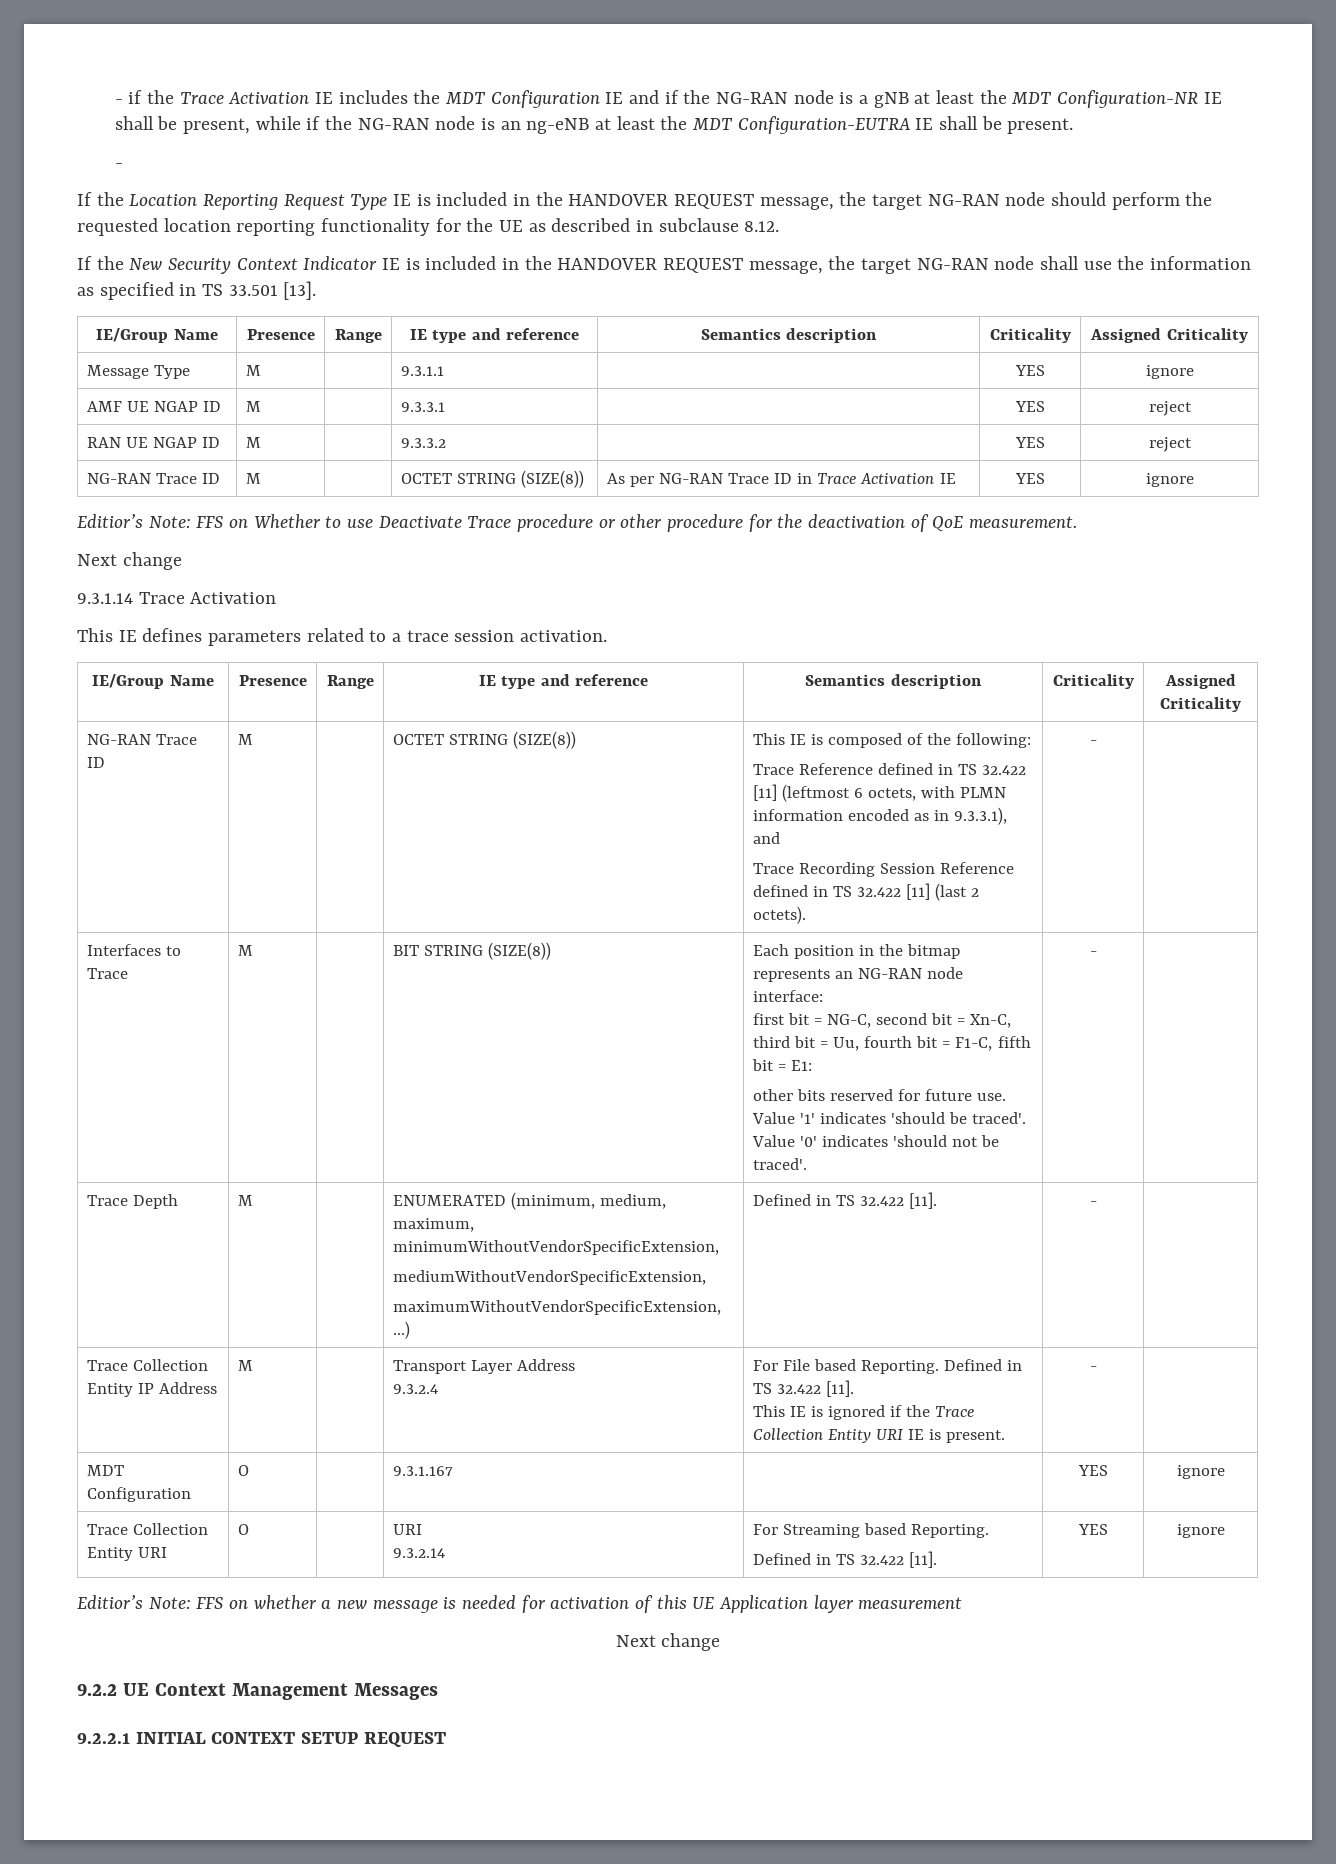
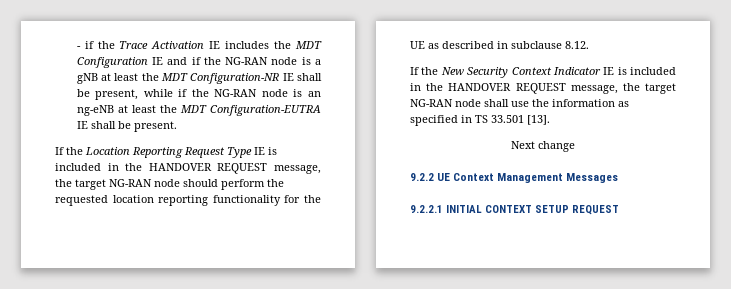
[114,163,123,168] // - -> (177, 126) none
[96,328,218,343] [246,329,315,340] [334,329,382,343] [410,328,579,343] [700,328,878,343] [989,328,1071,343] [1090,328,1248,343] [86,365,190,379] [245,365,261,376] [400,366,444,376] [1014,365,1045,376] [1145,365,1194,379] [86,401,221,412] [245,401,261,412] [400,402,445,412] [1014,401,1045,412] [1148,401,1192,416] [86,437,220,448] [245,437,261,448] [400,438,446,448] [1014,437,1045,448] [1148,437,1192,452] [86,473,220,484] [245,473,261,484] [400,470,584,488] [606,473,956,487] [1014,473,1045,484] [1145,473,1194,487] [77,514,1078,532] [77,552,182,570] [77,592,277,604] [77,628,608,646] [92,674,214,689] [238,675,307,686] [326,675,374,689] [479,674,648,689] [805,674,982,689] [1052,674,1134,689] [1164,674,1236,689] [1160,697,1241,712] [86,734,197,745] [86,757,105,768] [237,734,253,745] [392,731,576,749] [752,733,1032,748] [752,763,1027,775] [752,784,1007,802] [752,807,1008,825] [752,832,780,844] [752,862,1014,877] [752,883,980,901] [752,906,806,924] [1089,740,1097,745] [86,944,181,956] [86,968,128,979] [237,945,253,956] [392,942,551,960] [752,944,961,959] [752,967,963,982] [752,990,823,1002] [752,1013,1012,1028] [752,1036,1031,1051] [751,1059,812,1071] [752,1089,1007,1101] [751,1112,1027,1124] [751,1135,1000,1147] [752,1158,807,1170] [1089,951,1097,956] [86,1194,178,1209] [237,1195,253,1206] [392,1192,666,1210] [392,1218,474,1232] [392,1240,719,1255] [392,1270,706,1285] [392,1300,721,1315] [392,1321,410,1339] [752,1192,938,1209] [1089,1201,1097,1206] [86,1359,208,1371] [86,1382,217,1397] [237,1360,253,1371] [392,1359,575,1374] [392,1384,438,1394] [752,1359,1023,1374] [752,1380,854,1397] [752,1405,975,1420] [752,1428,1006,1443] [1089,1366,1097,1371] [86,1465,124,1476] [86,1487,191,1502] [237,1465,249,1476] [392,1466,453,1476] [1077,1465,1108,1476] [1176,1465,1225,1479] [86,1523,208,1535] [86,1547,167,1561] [237,1524,249,1535] [392,1524,422,1535] [392,1548,445,1558] [752,1523,989,1538] [752,1551,938,1568] [1077,1524,1108,1535] [1176,1524,1225,1538] [77,1595,963,1613] // IE/Group Name | Presence | Range | IE type and reference | Semantics description | Criticality | Assigned Criticality // Message Type | M | | 9.3.1.1 | | YES | ignore // AMF UE NGAP ID | M | | 9.3.3.1 | | YES | reject // RAN UE NGAP ID | M | | 9.3.3.2 | | YES | reject // NG-RAN Trace ID | M | | OCTET STRING (SIZE(8)) | As per NG-RAN Trace ID in Trace Activation IE | YES | ignore // Editior’s Note: FFS on Whether to use Deactivate Trace procedure or other procedure for the deactivation of QoE measurement. // Next change // 9.3.1.14 Trace Activation // This IE defines parameters related to a trace session activation. // IE/Group Name | Presence | Range | IE type and reference | Semantics description | Criticality | Assigned Criticality // NG-RAN Trace ID | M | | OCTET STRING (SIZE(8)) | This IE is composed of the following: // Trace Reference defined in TS 32.422 [11] (leftmost 6 octets, with PLMN information encoded as in 9.3.3.1), and // Trace Recording Session Reference defined in TS 32.422 [11] (last 2 octets). | - | // Interfaces to Trace | M | | BIT STRING (SIZE(8)) | Each position in the bitmap represents an NG-RAN node interface: // first bit = NG-C, second bit = Xn-C, third bit = Uu, fourth bit = F1-C, fifth bit = E1: // other bits reserved for future use. Value '1' indicates 'should be traced'. Value '0' indicates 'should not be traced'. | - | // Trace Depth | M | | ENUMERATED (minimum, medium, maximum, minimumWithoutVendorSpecificExtension, // mediumWithoutVendorSpecificExtension, // maximumWithoutVendorSpecificExtension, …) | Defined in TS 32.422 [11]. | - | // Trace Collection Entity IP Address | M | | Transport Layer Address // 9.3.2.4 | For File based Reporting. Defined in TS 32.422 [11]. // This IE is ignored if the Trace Collection Entity URI IE is present. | - | // MDT Configuration | O | | 9.3.1.167 | | YES | ignore // Trace Collection Entity URI | O | | URI // 9.3.2.14 | For Streaming based Reporting. // Defined in TS 32.422 [11]. | YES | ignore // Editior’s Note: FFS on whether a new message is needed for activation of this UE Application layer measurement -> (550, 120) none

